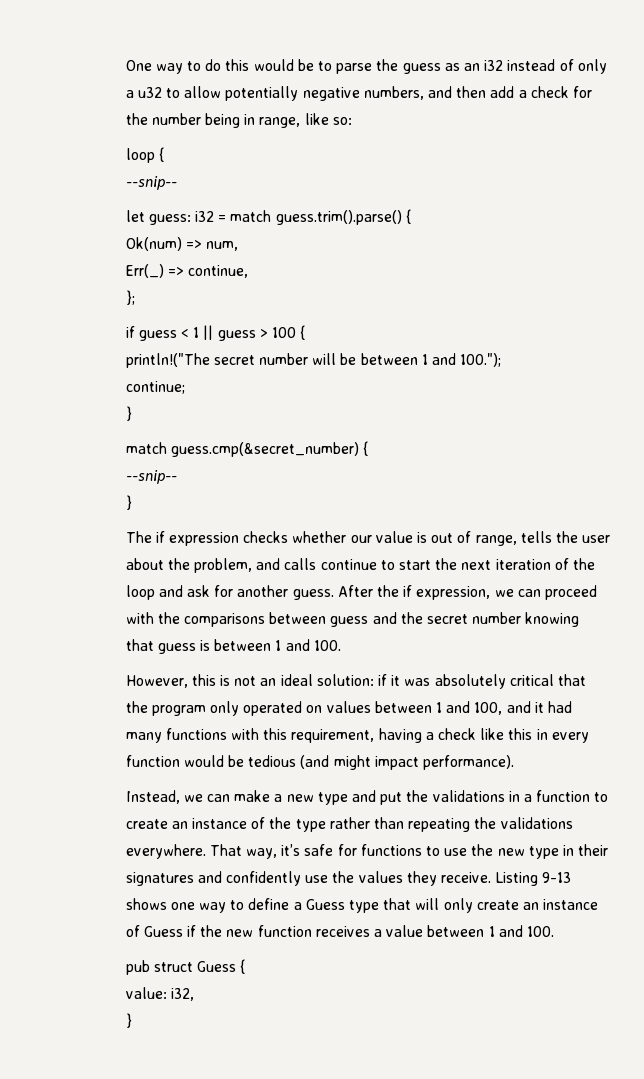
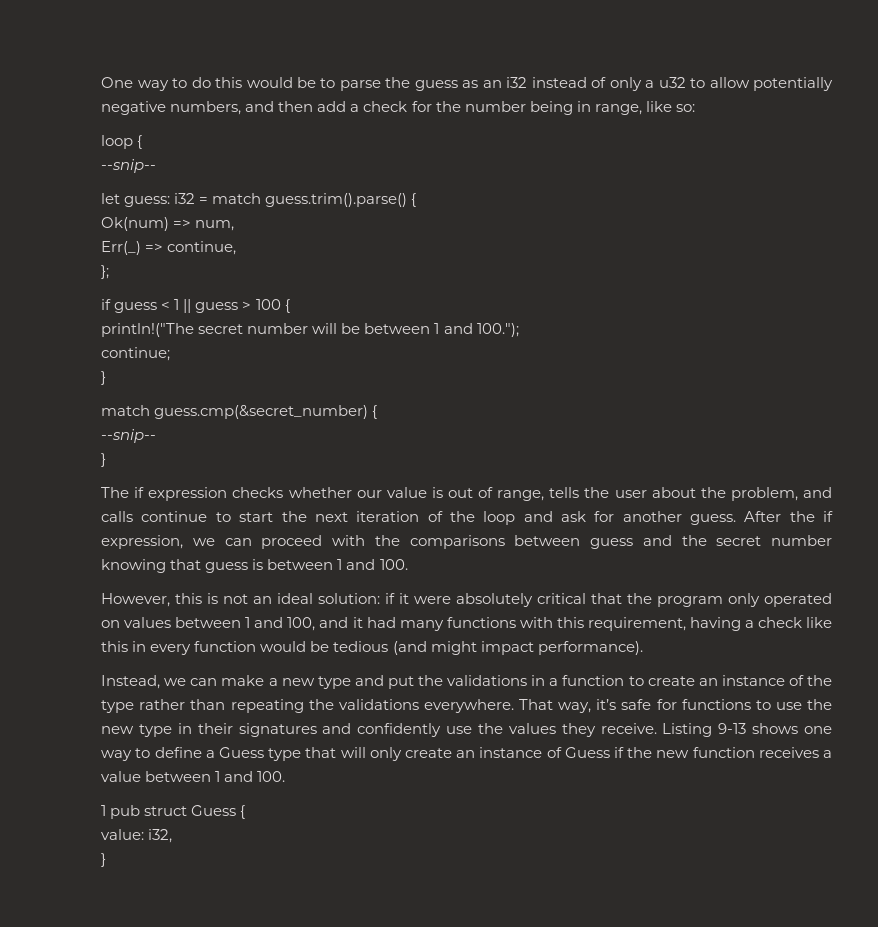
[404,678,431,686] was -> [414,596,452,604] were
(554, 931) none -> [101,805,107,816] 1

